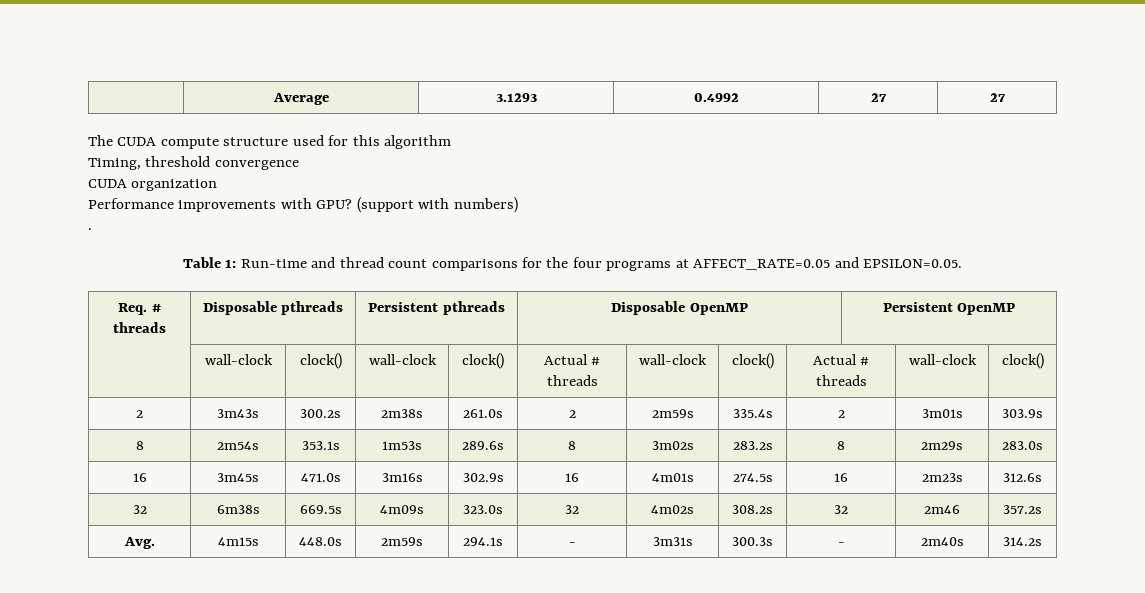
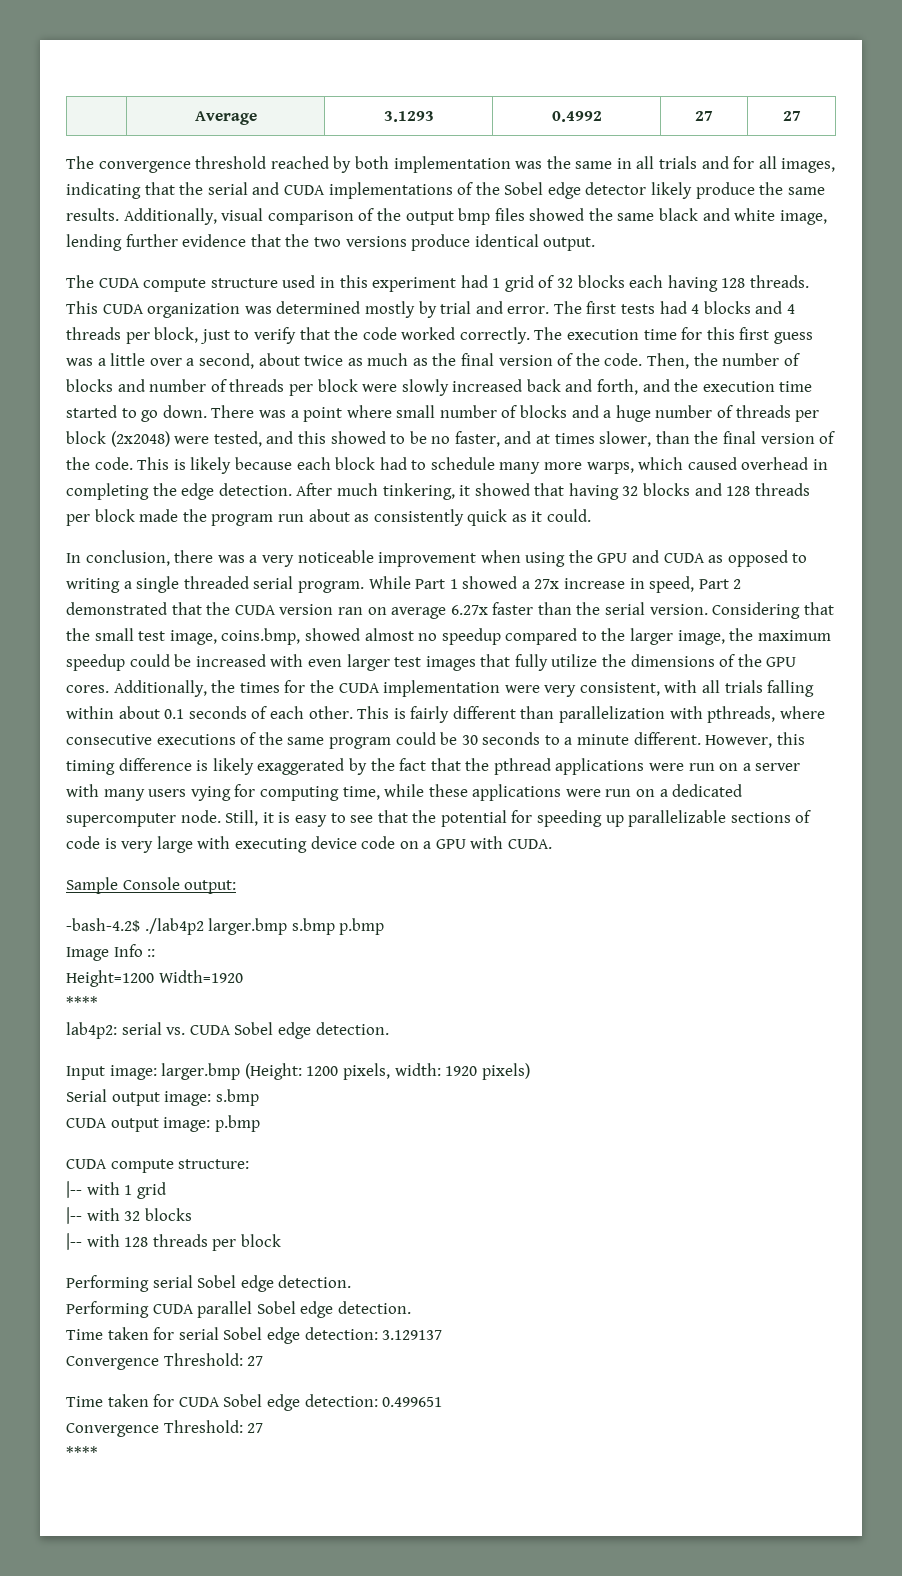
(1006, 97) none -> [66,156,836,173] [66,182,825,199] [66,208,827,225] [66,234,596,251] // The convergence threshold reached by both implementation was the same in all trials and for all images, indicating that the serial and CUDA implementations of the Sobel edge detector likely produce the same results. Additionally, visual comparison of the output bmp files showed the same black and white image, lending further evidence that the two versions produce identical output.
[328,135,452,149] [88,156,299,170] [88,179,218,191] [88,197,518,213] [88,228,92,230] [182,257,963,271] [118,303,161,315] [113,322,166,333] [202,301,344,315] [368,301,505,315] [611,301,748,315] [882,302,1016,315] [204,354,273,365] [299,353,342,369] [368,354,437,365] [462,353,504,369] [543,354,601,365] [546,375,598,386] [639,354,707,365] [731,353,774,369] [812,354,870,365] [815,375,867,386] [908,354,977,365] [1001,353,1044,369] [136,410,143,418] [217,409,259,418] [300,409,341,418] [381,409,423,418] [463,409,503,418] [568,410,576,418] [651,409,694,418] [732,409,773,418] [837,410,845,418] [921,409,963,418] [1002,409,1043,418] [135,441,144,450] [217,441,259,450] [301,441,340,450] [382,441,422,450] [462,441,504,450] [568,441,576,450] [651,441,694,450] [732,441,773,450] [837,441,845,450] [921,441,963,450] [1002,441,1043,450] [132,473,147,482] [217,473,259,482] [300,473,341,482] [381,473,423,482] [462,473,504,482] [565,473,579,482] [651,473,694,482] [732,473,773,482] [834,473,848,482] [921,473,963,482] [1003,473,1042,482] [132,505,147,514] [216,505,260,514] [299,505,342,514] [380,505,424,514] [463,505,503,514] [565,505,579,514] [651,505,694,514] [732,505,773,514] [834,505,848,514] [924,505,960,514] [1003,505,1042,514] [123,537,155,549] [217,537,259,546] [299,537,342,546] [381,537,423,546] [463,537,503,546] [568,542,576,546] [652,537,693,546] [732,537,773,546] [837,542,845,546] [920,537,964,546] [1003,537,1042,546] for this algorithm // Timing, threshold convergence // CUDA organization // Performance improvements with GPU? (support with numbers) // . // Table 1: Run-time and thread count comparisons for the four programs at AFFECT_RATE=0.05 and EPSILON=0.05. // Req. # threads | Disposable pthreads | Persistent pthreads | Disposable OpenMP | Persistent OpenMP // | wall-clock | clock() | wall-clock | clock() | Actual # threads | wall-clock | clock() | Actual # threads | wall-clock | clock() // 2 | 3m43s | 300.2s | 2m38s | 261.0s | 2 | 2m59s | 335.4s | 2 | 3m01s | 303.9s // 8 | 2m54s | 353.1s | 1m53s | 289.6s | 8 | 3m02s | 283.2s | 8 | 2m29s | 283.0s // 16 | 3m45s | 471.0s | 3m16s | 302.9s | 16 | 4m01s | 274.5s | 16 | 2m23s | 312.6s // 32 | 6m38s | 669.5s | 4m09s | 323.0s | 32 | 4m02s | 308.2s | 32 | 2m46 | 357.2s // Avg. | 4m15s | 448.0s | 2m59s | 294.1s | - | 3m31s | 300.3s | - | 2m40s | 314.2s -> [319,275,810,292] [66,301,796,318] [66,327,814,344] [66,353,800,369] [66,379,813,396] [66,405,820,422] [66,431,836,447] [66,457,829,474] [66,483,810,500] [66,509,592,526] [66,550,808,567] [66,576,742,593] [66,602,834,619] [66,628,831,645] [66,654,797,671] [66,680,815,697] [66,706,825,723] [66,732,805,749] [66,758,801,775] [66,784,743,801] [66,810,812,827] [66,836,553,853] [66,877,237,894] [66,918,385,935] [66,944,156,961] [66,970,243,987] [66,996,98,1009] [66,1022,389,1039] [66,1063,530,1080] [66,1089,259,1106] [66,1115,260,1132] [66,1159,250,1173] [66,1181,166,1199] [66,1207,192,1224] [66,1233,281,1251] [66,1275,352,1292] [66,1301,411,1318] [66,1327,443,1344] [66,1353,264,1370] [66,1394,443,1411] [66,1420,264,1437] [66,1446,98,1459] in this experiment had 1 grid of 32 blocks each having 128 threads. This CUDA organization was determined mostly by trial and error. The first tests had 4 blocks and 4 threads per block, just to verify that the code worked correctly. The execution time for this first guess was a little over a second, about twice as much as the final version of the code. Then, the number of blocks and number of threads per block were slowly increased back and forth, and the execution time started to go down. There was a point where small number of blocks and a huge number of threads per block (2x2048) were tested, and this showed to be no faster, and at times slower, than the final version of the code. This is likely because each block had to schedule many more warps, which caused overhead in completing the edge detection. After much tinkering, it showed that having 32 blocks and 128 threads per block made the program run about as consistently quick as it could. // In conclusion, there was a very noticeable improvement when using the GPU and CUDA as opposed to writing a single threaded serial program. While Part 1 showed a 27x increase in speed, Part 2 demonstrated that the CUDA version ran on average 6.27x faster than the serial version. Considering that the small test image, coins.bmp, showed almost no speedup compared to the larger image, the maximum speedup could be increased with even larger test images that fully utilize the dimensions of the GPU cores. Additionally, the times for the CUDA implementation were very consistent, with all trials falling within about 0.1 seconds of each other. This is fairly different than parallelization with pthreads, where consecutive executions of the same program could be 30 seconds to a minute different. However, this timing difference is likely exaggerated by the fact that the pthread applications were run on a server with many users vying for computing time, while these applications were run on a dedicated supercomputer node. Still, it is easy to see that the potential for speeding up parallelizable sections of code is very large with executing device code on a GPU with CUDA. // Sample Console output: // -bash-4.2$ ./lab4p2 larger.bmp s.bmp p.bmp // Image Info :: // Height=1200 Width=1920 // **** // lab4p2: serial vs. CUDA Sobel edge detection. // Input image: larger.bmp (Height: 1200 pixels, width: 1920 pixels) // Serial output image: s.bmp // CUDA output image: p.bmp // CUDA compute structure: // |-- with 1 grid // |-- with 32 blocks // |-- with 128 threads per block // Performing serial Sobel edge detection. // Performing CUDA parallel Sobel edge detection. // Time taken for serial Sobel edge detection: 3.129137 // Convergence Threshold: 27 // Time taken for CUDA Sobel edge detection: 0.499651 // Convergence Threshold: 27 // ****

